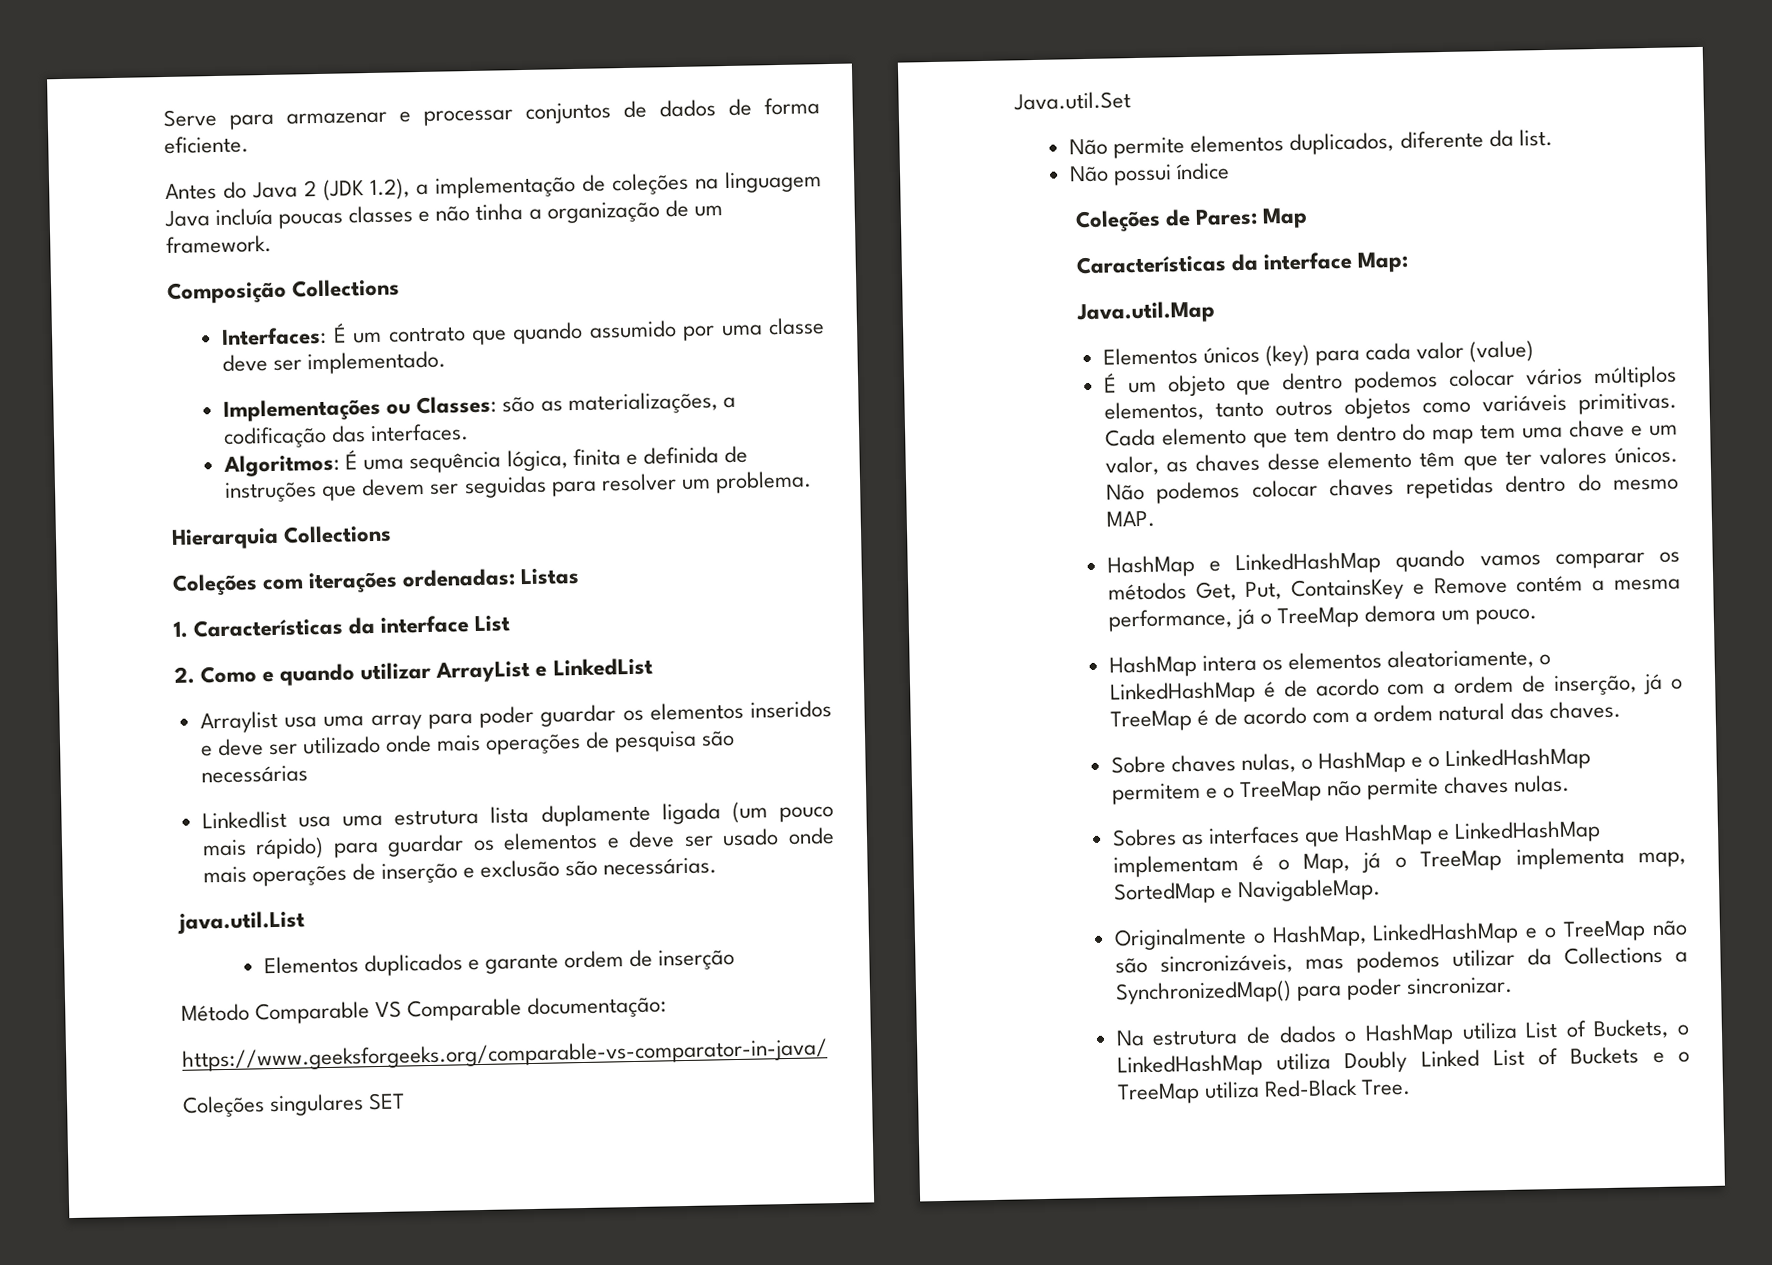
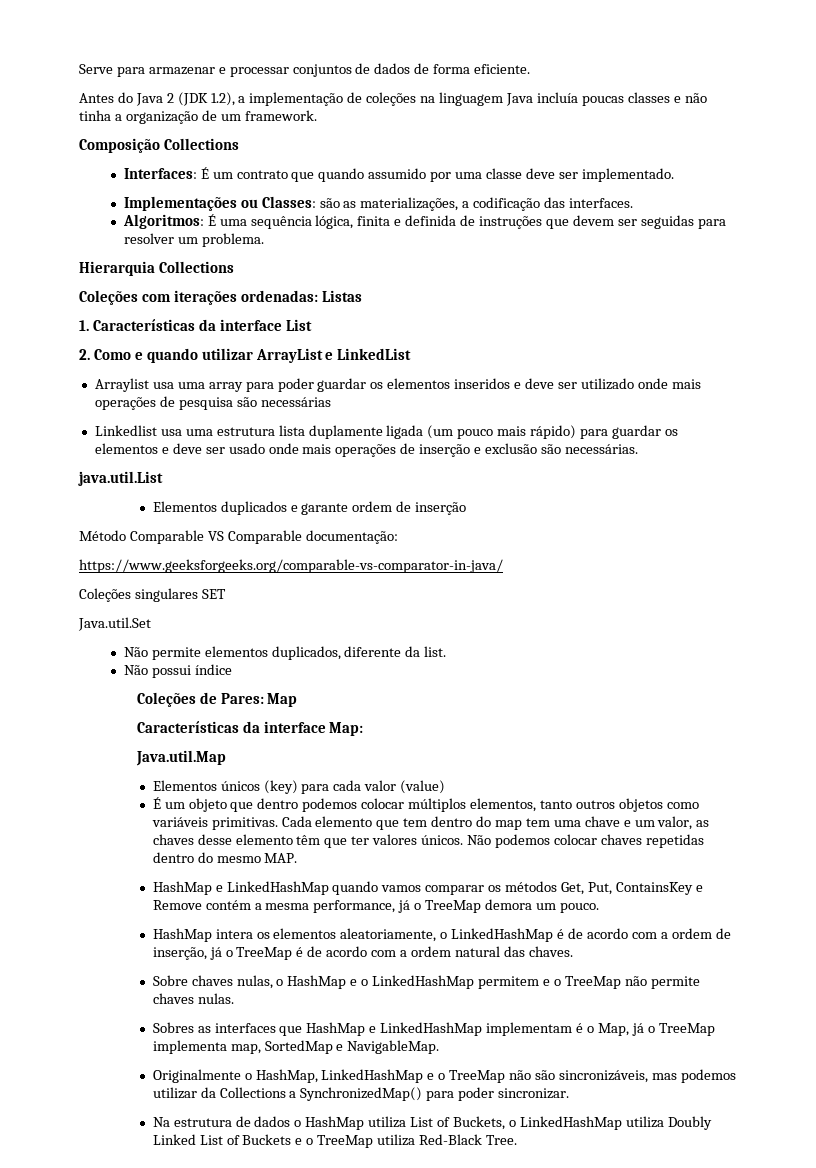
[1525,368,1584,386] vários -> (405, 803) none

